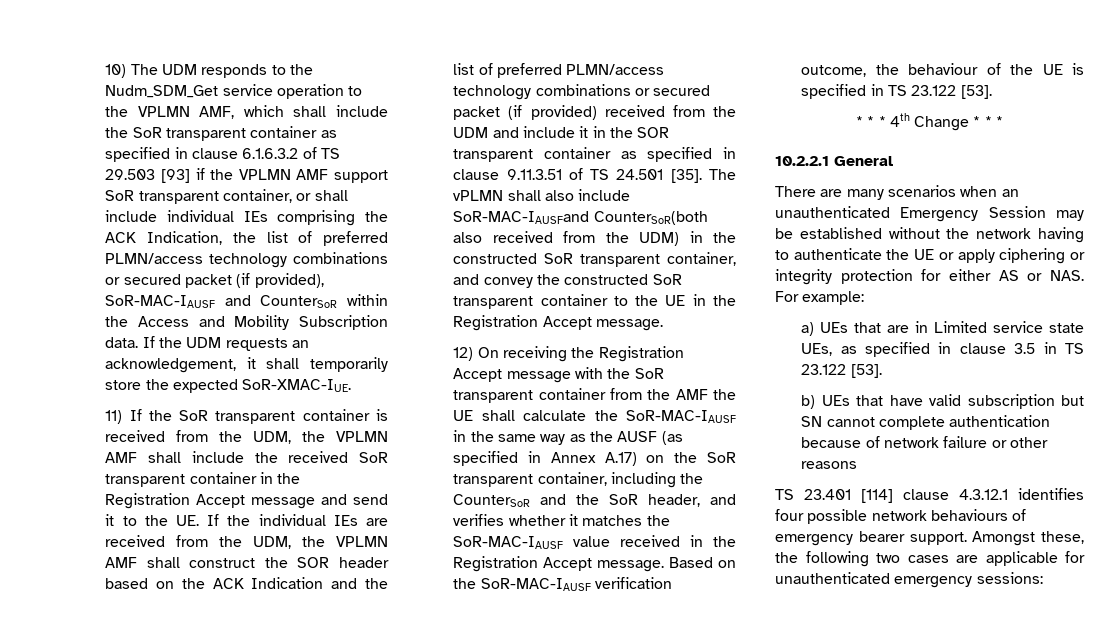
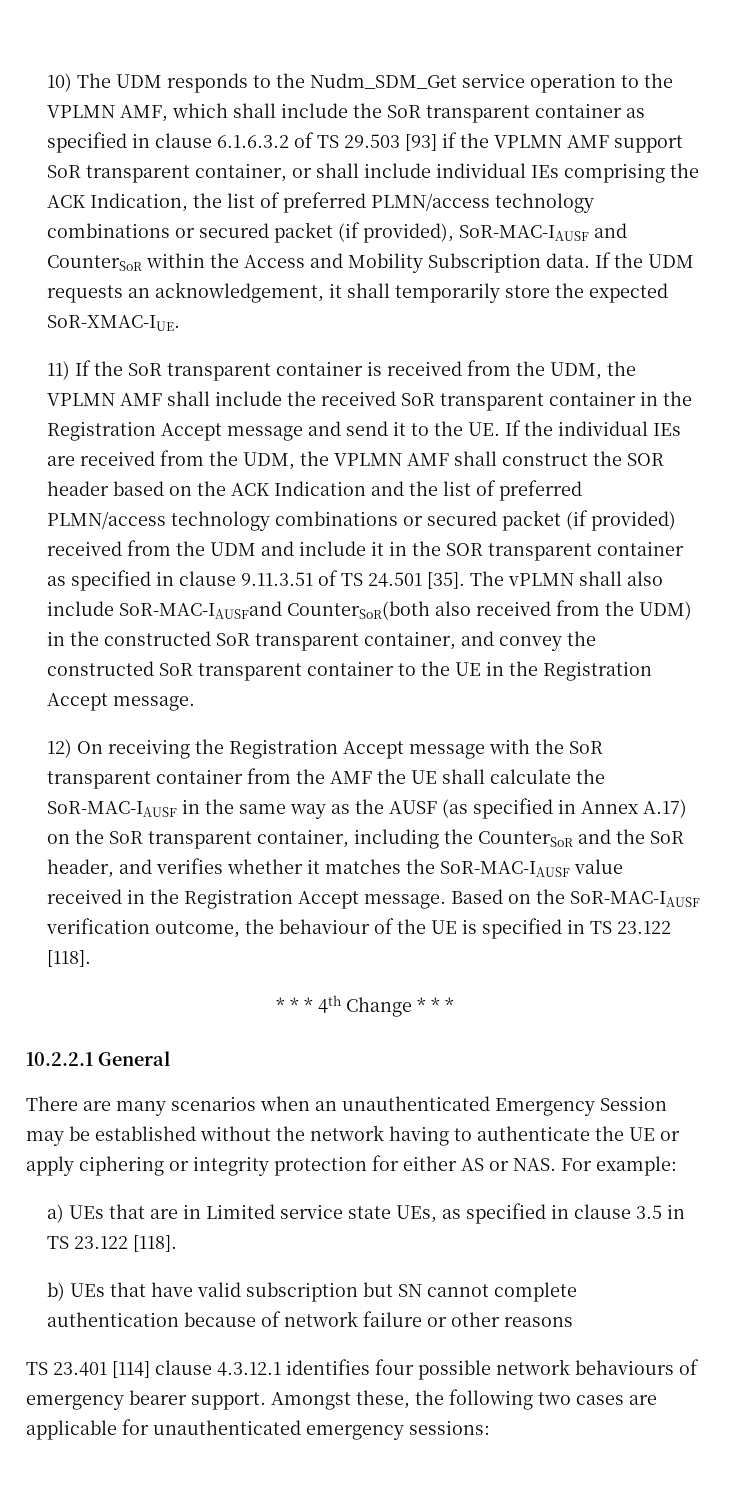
[960,85,992,99] [53]. -> [47,950,92,967] [118].
[850,364,882,378] [53]. -> [133,1235,178,1252] [118].

